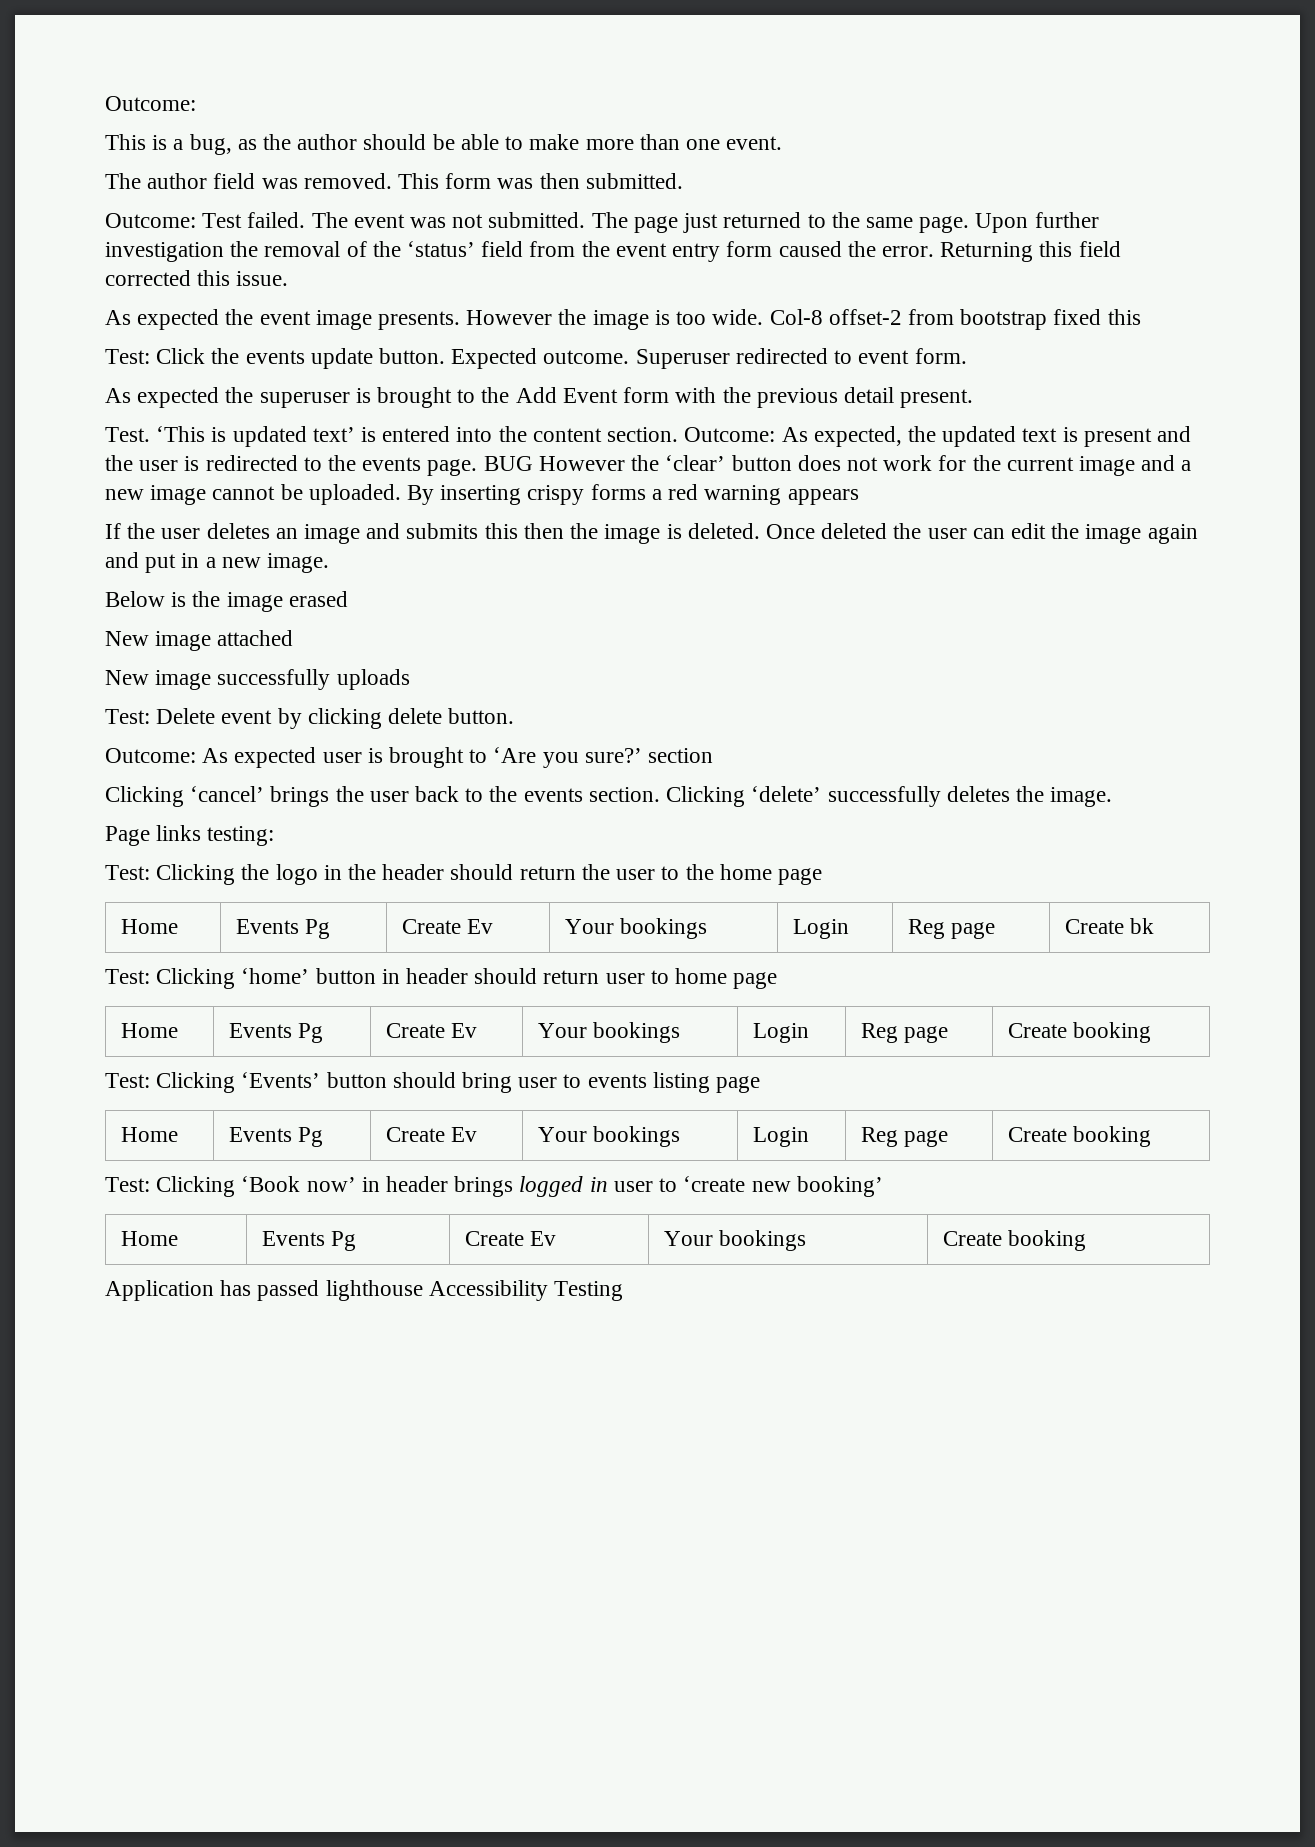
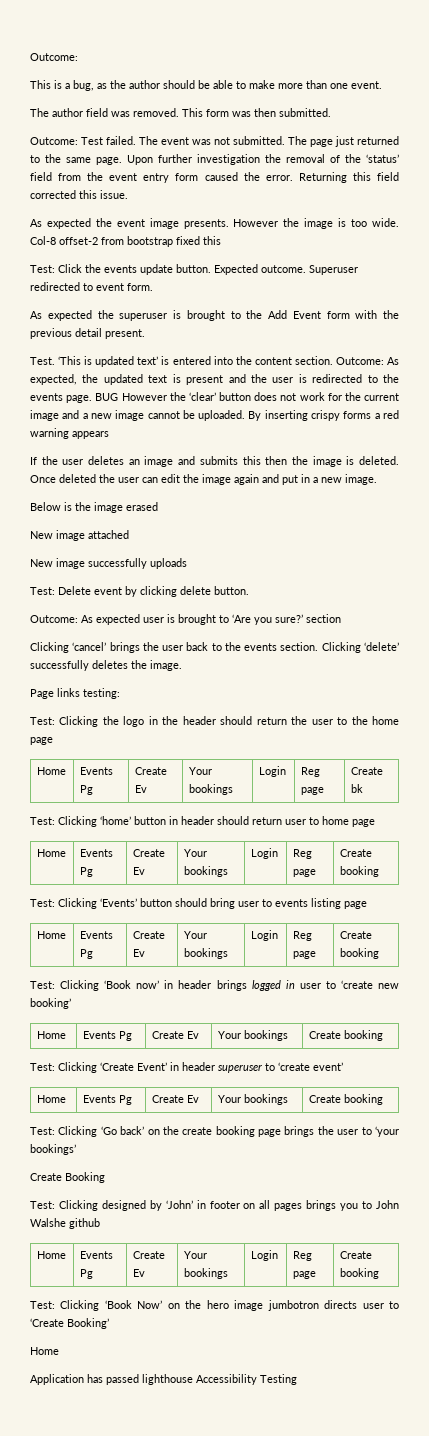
(1086, 1240) none -> [30,1062,343,1073] [36,1095,66,1103] [82,1095,132,1105] [151,1095,199,1103] [217,1094,288,1105] [308,1094,383,1105] [30,1126,399,1137] [30,1144,76,1155] [30,1172,105,1183] [30,1200,399,1211] [30,1218,100,1229] [36,1251,66,1259] [79,1251,113,1259] [79,1269,93,1279] [132,1251,165,1259] [132,1269,145,1277] [183,1251,207,1259] [183,1268,228,1279] [250,1250,278,1261] [292,1251,312,1261] [292,1271,316,1279] [339,1251,372,1259] [339,1268,379,1279] [30,1300,400,1311] [30,1318,109,1329] [30,1347,59,1355] // Test: Clicking ‘Create Event’ in header superuser to ‘create event’ // Home | Events Pg | Create Ev | Your bookings | Create booking // Test: Clicking ‘Go back’ on the create booking page brings the user to ‘your bookings’ // Create Booking // Test: Clicking designed by ‘John’ in footer on all pages brings you to John Walshe github // Home | Events Pg | Create Ev | Your bookings | Login | Reg page | Create booking // Test: Clicking ‘Book Now’ on the hero image jumbotron directs user to ‘Create Booking’ // Home

